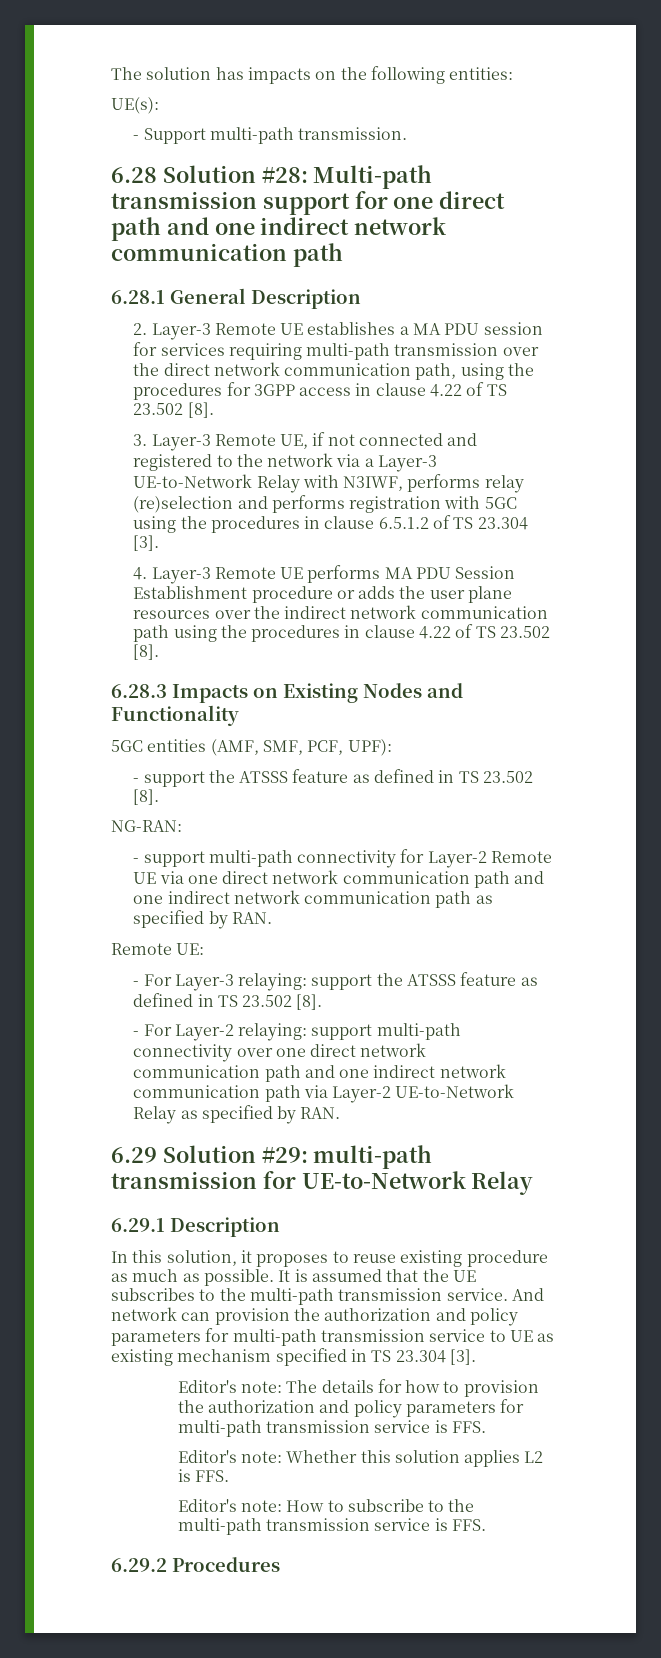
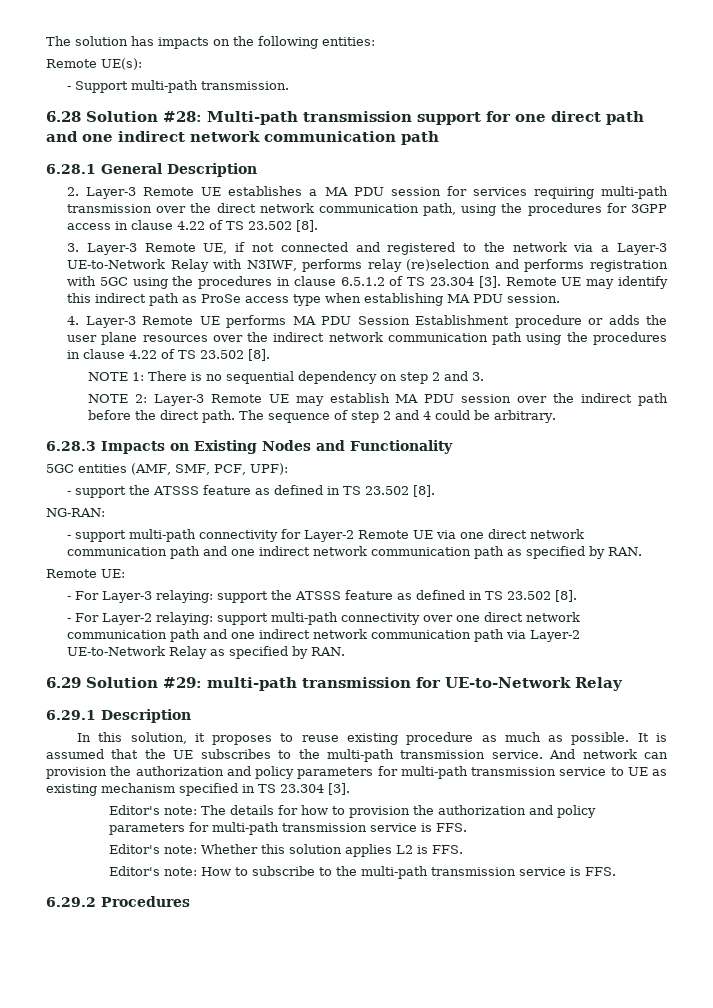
(514, 73) none -> [46,59,97,68] Remote
(160, 543) none -> [505,276,668,289] [67,293,561,306] Remote UE may identify this indirect path as ProSe access type when establishing MA PDU session.
(160, 652) none -> [88,371,485,384] [88,393,669,406] [88,410,557,423] // NOTE 1: There is no sequential dependency on step 2 and 3. // NOTE 2: Layer-3 Remote UE may establish MA PDU session over the indirect path before the direct path. The sequence of step 2 and 4 could be arbitrary.

